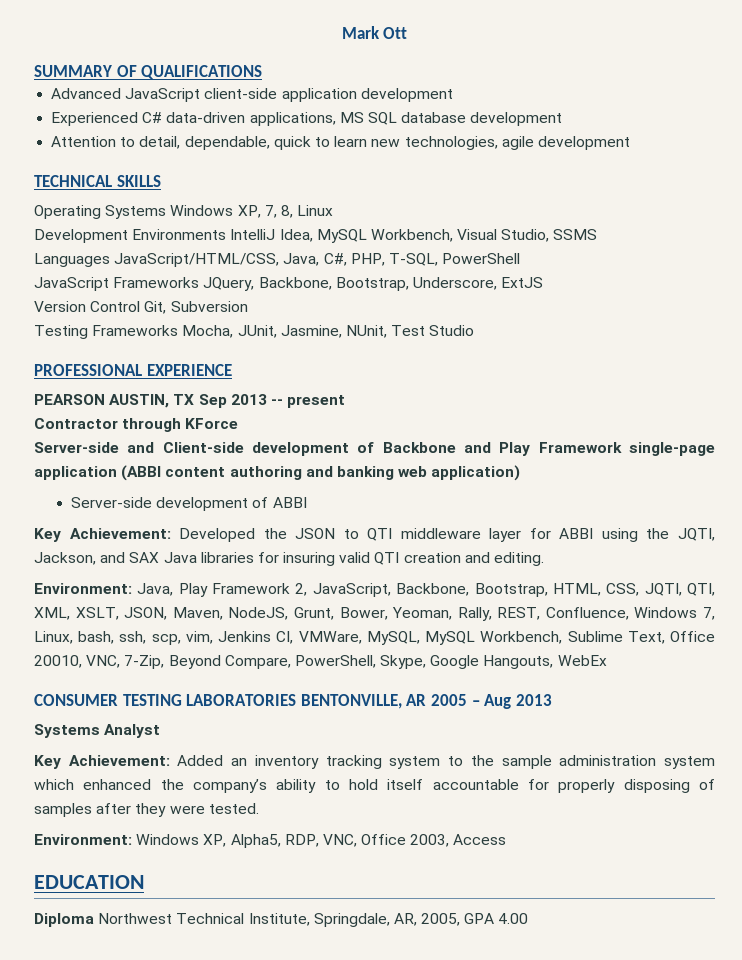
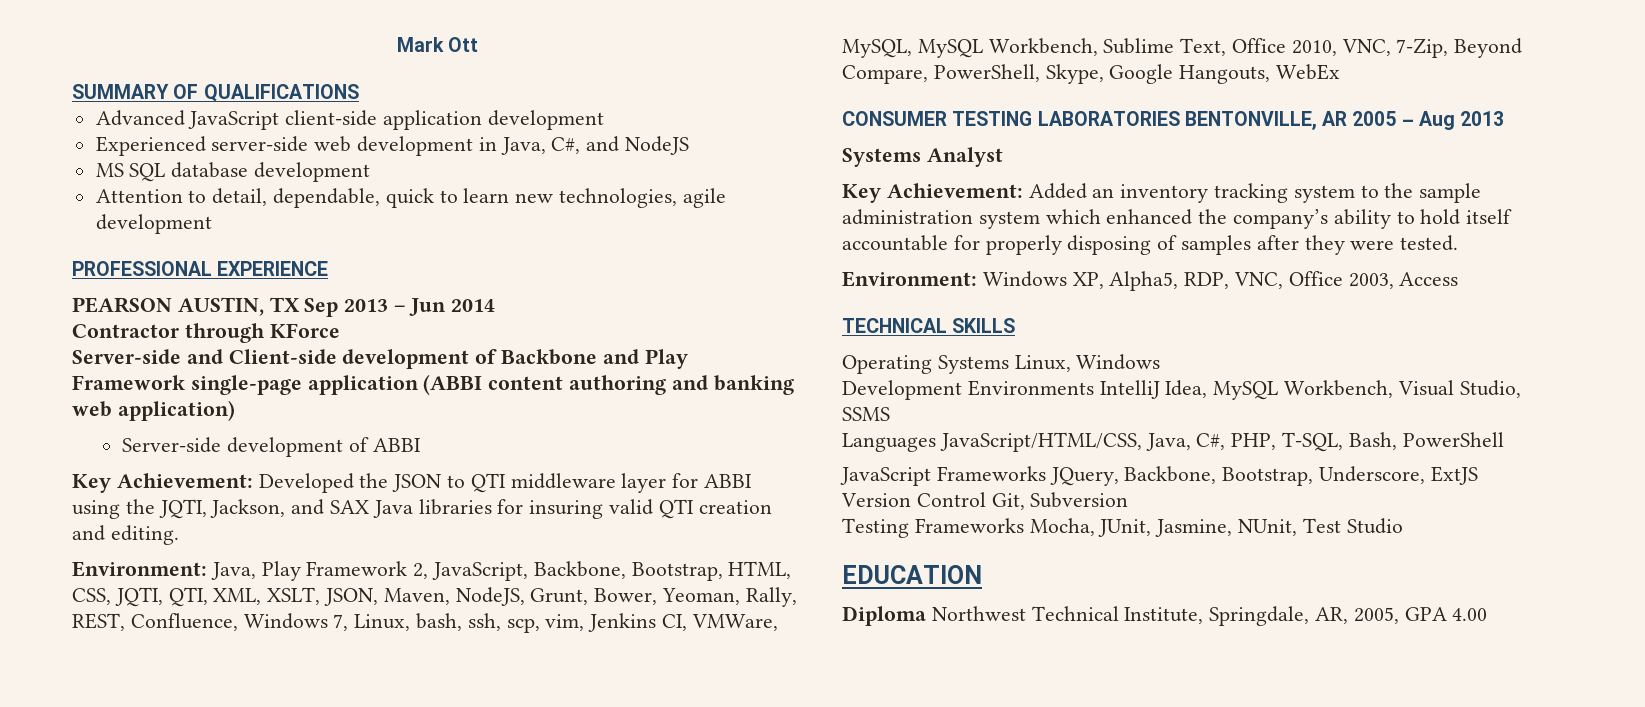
[142,112,336,126] C# data-driven applications, -> [211,136,690,156] server-side web development in Java, C#, and NodeJS //
[34,175,161,187] [34,205,334,219] [34,229,598,243] [34,253,521,267] [34,277,544,291] [34,301,248,314] [34,325,475,339] // TECHNICAL SKILLS // Operating Systems Windows XP, 7, 8, Linux // Development Environments IntelliJ Idea, MySQL Workbench, Visual Studio, SSMS // Languages JavaScript/HTML/CSS, Java, C#, PHP, T-SQL, PowerShell // JavaScript Frameworks JQuery, Backbone, Bootstrap, Underscore, ExtJS // Version Control Git, Subversion // Testing Frameworks Mocha, JUnit, Jasmine, NUnit, Test Studio -> (212, 224) none
[270,395,346,408] -- present -> [394,298,495,316] – Jun 2014
[34,655,82,668] 20010, -> [1291,40,1337,56] 2010,
(507, 839) none -> [842,318,1016,333] [842,354,1161,374] [842,380,1521,400] [842,407,890,421] [842,432,1504,452] [840,466,1478,486] [841,492,1129,510] [842,518,1403,538] // TECHNICAL SKILLS // Operating Systems Linux, Windows // Development Environments IntelliJ Idea, MySQL Workbench, Visual Studio, SSMS // Languages JavaScript/HTML/CSS, Java, C#, PHP, T-SQL, Bash, PowerShell // JavaScript Frameworks JQuery, Backbone, Bootstrap, Underscore, ExtJS // Version Control Git, Subversion // Testing Frameworks Mocha, JUnit, Jasmine, NUnit, Test Studio

